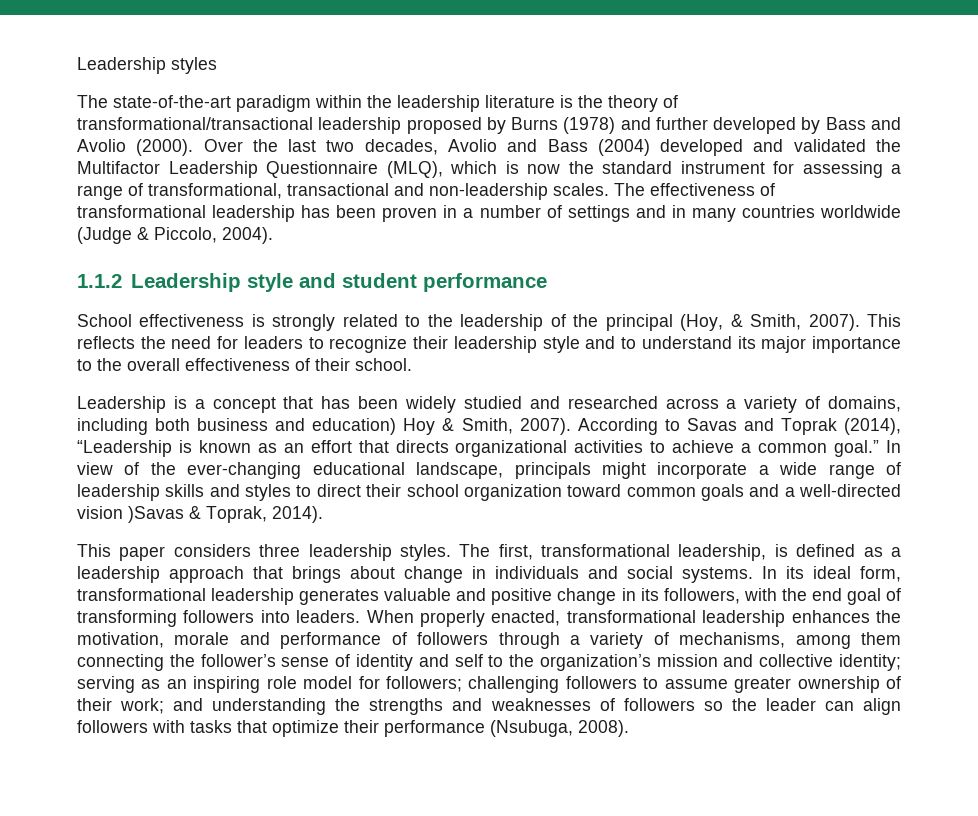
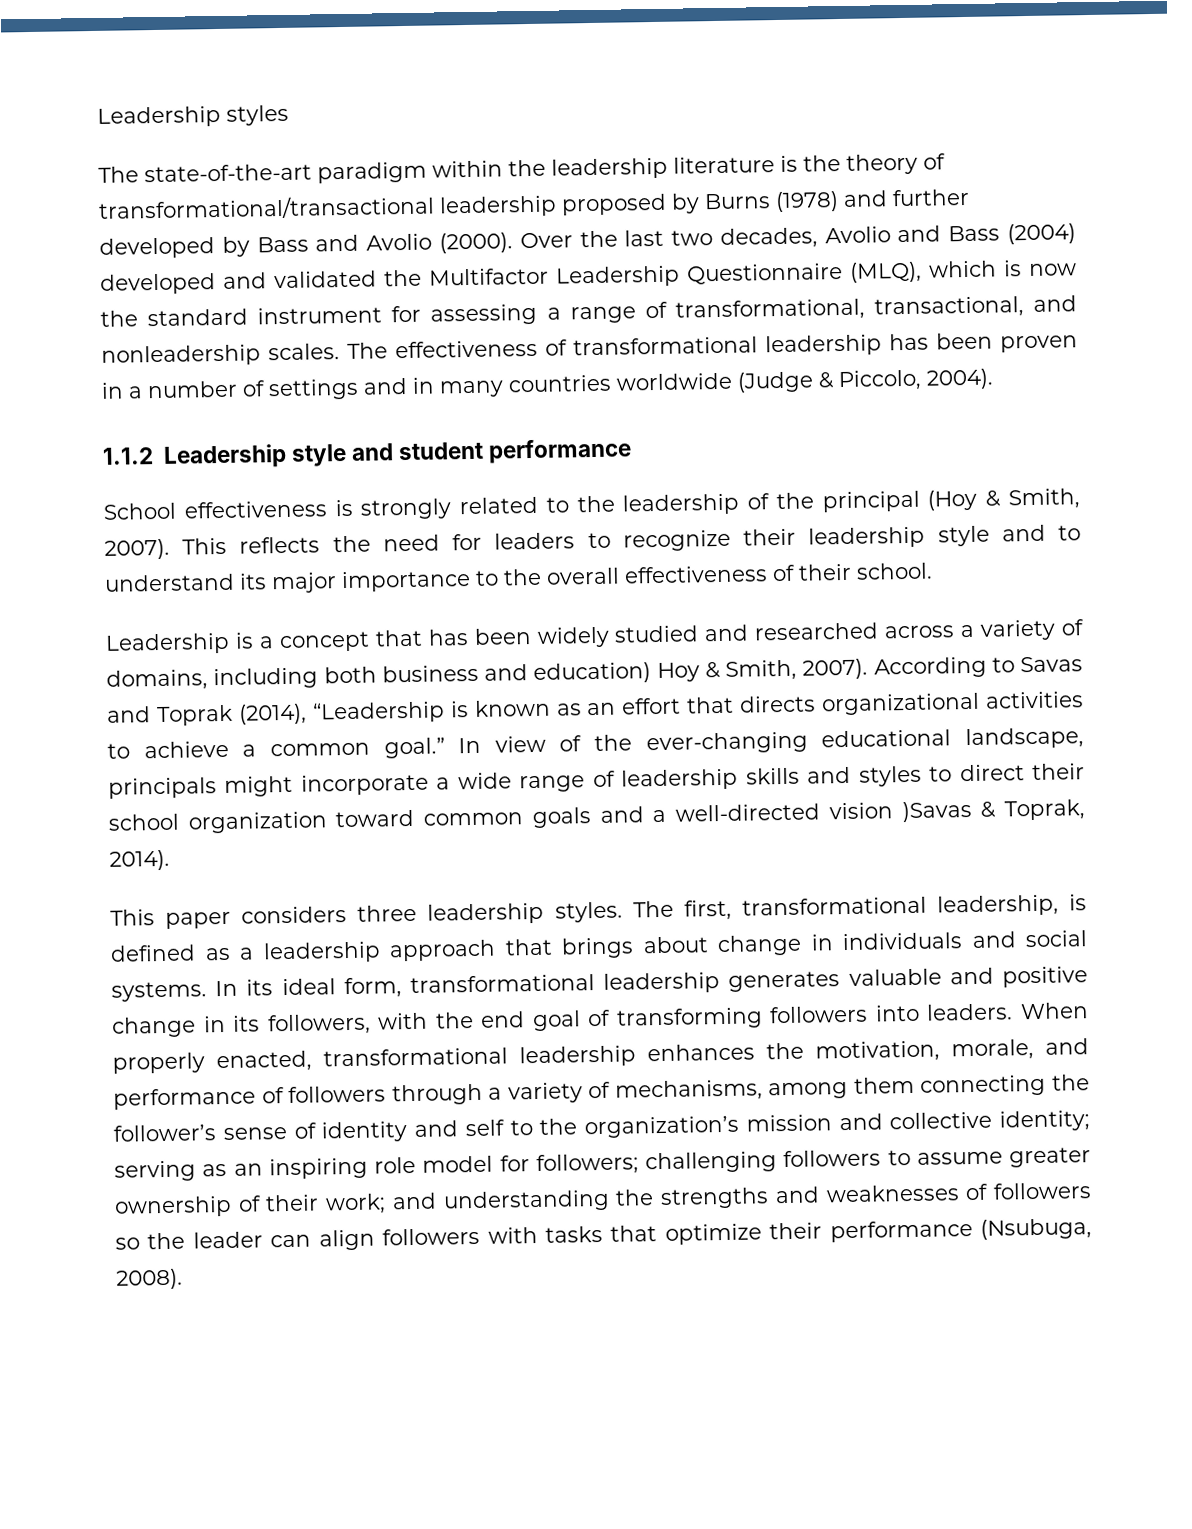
[287,183,548,200] transactional and non-leadership -> [873,295,1078,319] [101,344,261,367] transactional, and nonleadership
[680,314,724,331] (Hoy, -> [927,489,978,511] (Hoy
[174,632,230,645] morale -> [951,1039,1034,1061] morale,

